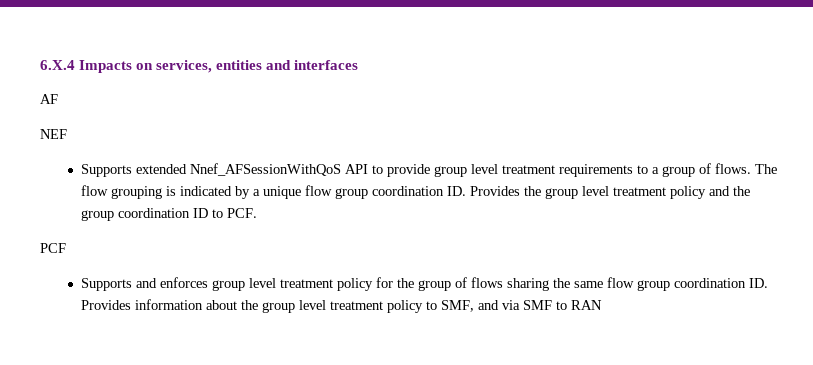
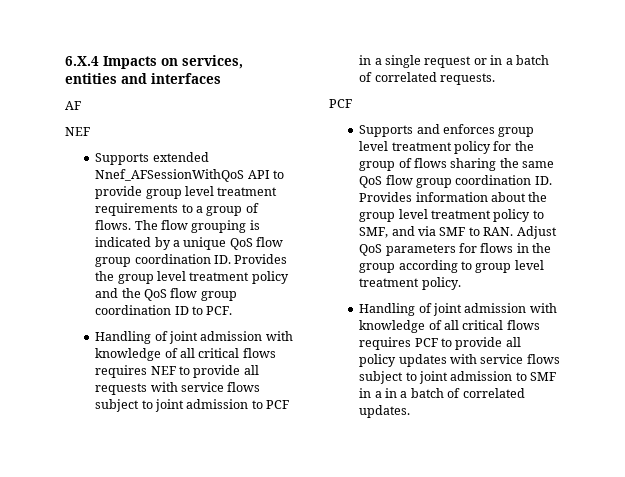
(301, 192) none -> [229,238,253,250] QoS
(750, 191) none -> [144,288,198,301] QoS flow
(257, 213) none -> [95,331,293,344] [95,348,276,361] [95,365,259,378] [95,382,261,395] [95,399,290,412] [359,55,549,68] [359,72,496,85] // Handling of joint admission with knowledge of all critical flows requires NEF to provide all requests with service flows subject to joint admission to PCF in a single request or in a batch of correlated requests.
(603, 284) none -> [359,176,383,188] QoS
[570,300,602,310] RAN -> [483,226,557,239] [359,243,552,256] [359,260,544,273] [359,277,461,290] [359,303,557,316] [359,320,540,333] [359,337,521,350] [359,354,560,367] [359,371,557,384] [359,388,525,398] [359,405,411,418] RAN. Adjust QoS parameters for flows in the group according to group level treatment policy. // Handling of joint admission with knowledge of all critical flows requires PCF to provide all policy updates with service flows subject to joint admission to SMF in a in a batch of correlated updates.

